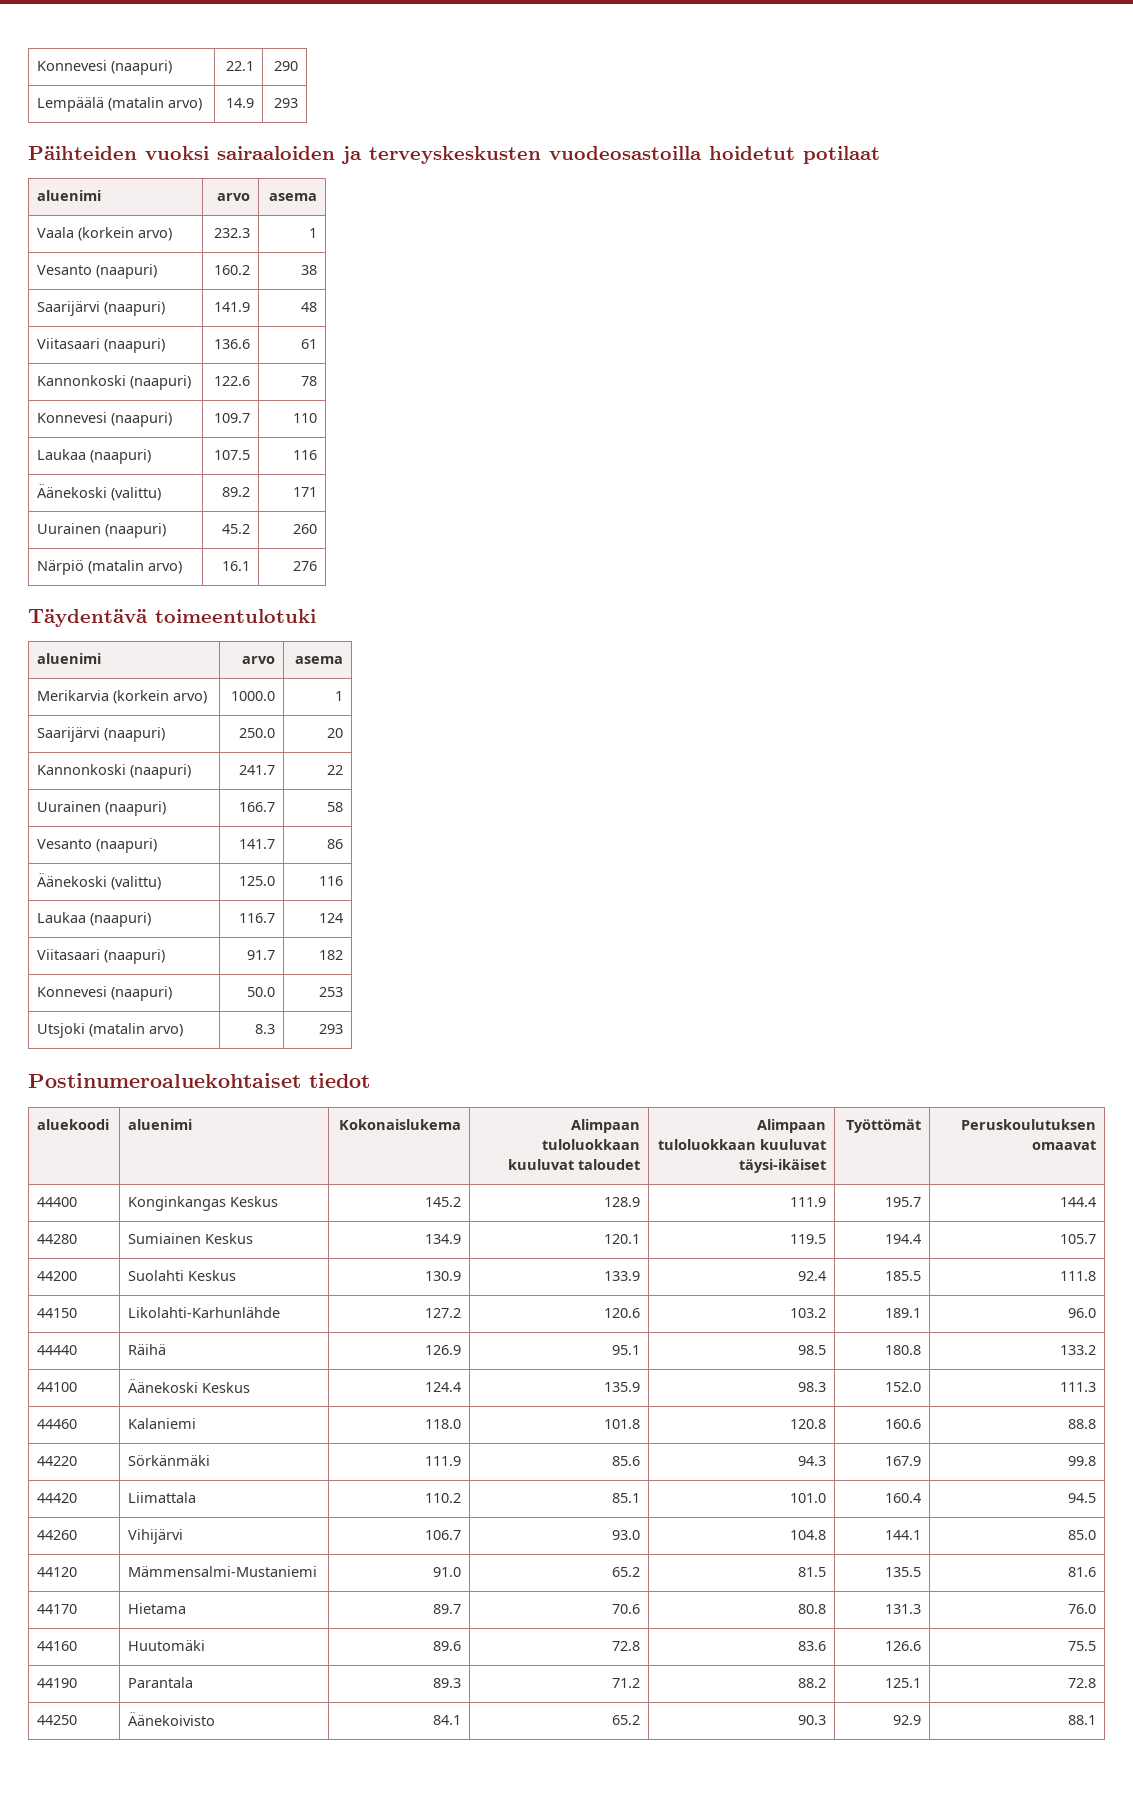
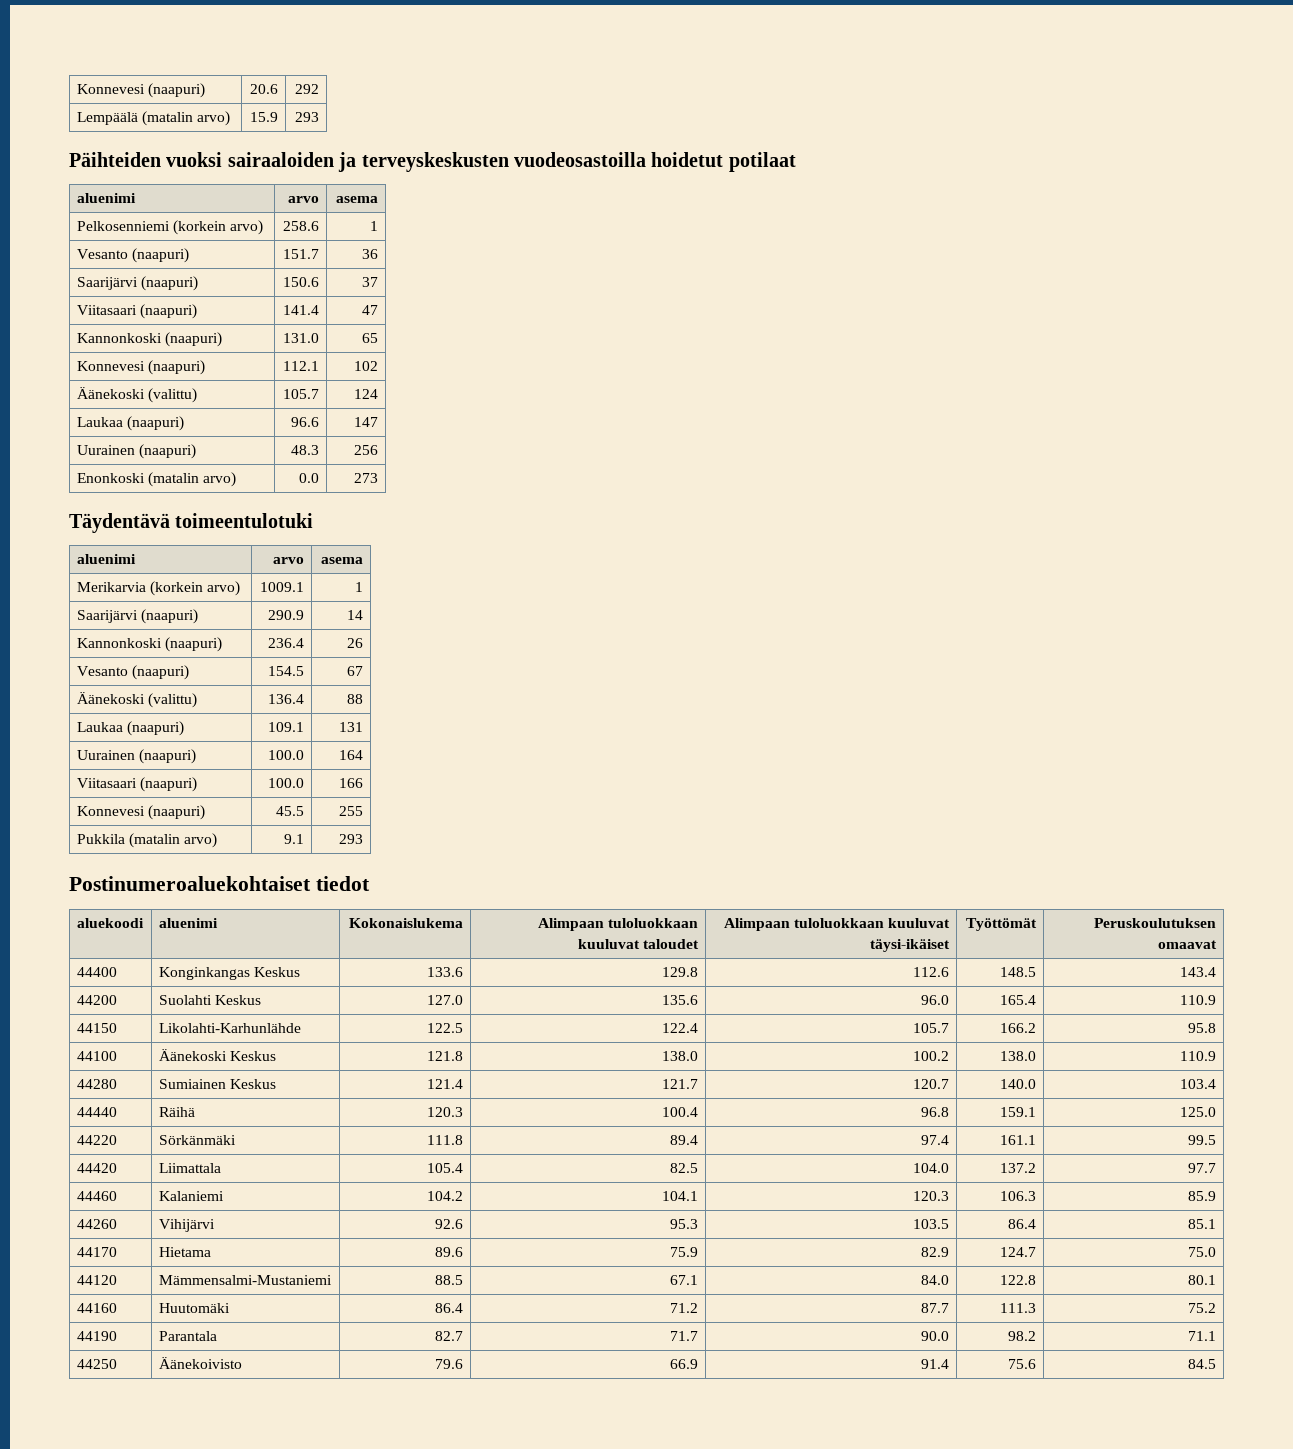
[37,60,173,75] [225,61,254,71] [273,61,298,71] Konnevesi (naapuri) | 22.1 | 290 -> [76,83,205,98] [250,84,279,94] [295,84,320,94] Konnevesi (naapuri) | 20.6 | 292
[225,98,254,108] 14.9 -> [250,112,279,122] 15.9
[37,227,173,241] [213,228,250,238] Vaala (korkein arvo) | 232.3 -> [76,220,264,235] [283,221,320,231] Pelkosenniemi (korkein arvo) | 258.6
[213,265,250,275] [300,265,317,275] [37,301,166,316] [213,302,250,312] [300,302,317,312] [37,338,166,353] [213,339,250,349] [300,339,317,349] [37,375,192,390] [213,376,250,386] [300,376,317,386] [37,412,173,427] [213,413,250,423] [292,413,317,423] [37,449,152,464] [213,450,250,460] [292,450,317,460] [37,484,162,501] [221,487,250,497] [292,487,317,497] [37,523,167,538] [221,524,250,534] [292,524,317,534] [37,560,183,575] [221,561,250,571] [292,561,317,571] 160.2 | 38 // Saarijärvi (naapuri) | 141.9 | 48 // Viitasaari (naapuri) | 136.6 | 61 // Kannonkoski (naapuri) | 122.6 | 78 // Konnevesi (naapuri) | 109.7 | 110 // Laukaa (naapuri) | 107.5 | 116 // Äänekoski (valittu) | 89.2 | 171 // Uurainen (naapuri) | 45.2 | 260 // Närpiö (matalin arvo) | 16.1 | 276 -> [283,249,320,259] [362,249,379,259] [76,276,198,291] [283,277,320,287] [362,277,379,287] [76,304,197,319] [283,305,320,315] [362,305,379,315] [76,332,222,347] [283,333,320,343] [362,333,379,343] [76,360,205,375] [283,361,320,371] [354,361,379,371] [76,387,197,403] [283,389,320,399] [354,389,379,399] [76,416,184,431] [291,417,320,427] [354,417,379,427] [76,444,196,459] [291,445,320,455] [354,445,379,455] [76,472,237,487] [299,473,320,483] [354,473,379,483] 151.7 | 36 // Saarijärvi (naapuri) | 150.6 | 37 // Viitasaari (naapuri) | 141.4 | 47 // Kannonkoski (naapuri) | 131.0 | 65 // Konnevesi (naapuri) | 112.1 | 102 // Äänekoski (valittu) | 105.7 | 124 // Laukaa (naapuri) | 96.6 | 147 // Uurainen (naapuri) | 48.3 | 256 // Enonkoski (matalin arvo) | 0.0 | 273
[230,691,275,701] 1000.0 -> [260,582,305,592] 1009.1
[238,728,275,738] [326,728,343,738] [37,764,192,779] [238,765,275,775] [326,765,343,775] [37,801,167,816] [238,802,275,812] [326,802,343,812] [37,838,158,853] [238,839,275,849] [326,839,343,849] [37,873,162,890] [238,876,275,886] [318,876,343,886] [37,912,152,927] [238,913,275,923] [318,913,343,923] [37,949,166,964] [246,950,275,960] [318,950,343,960] [37,986,173,1001] [246,987,275,997] [318,987,343,997] [37,1023,184,1038] [254,1024,275,1034] 250.0 | 20 // Kannonkoski (naapuri) | 241.7 | 22 // Uurainen (naapuri) | 166.7 | 58 // Vesanto (naapuri) | 141.7 | 86 // Äänekoski (valittu) | 125.0 | 116 // Laukaa (naapuri) | 116.7 | 124 // Viitasaari (naapuri) | 91.7 | 182 // Konnevesi (naapuri) | 50.0 | 253 // Utsjoki (matalin arvo) | 8.3 -> [268,610,305,620] [347,610,364,620] [76,637,222,652] [268,638,305,648] [347,638,364,648] [76,665,189,680] [268,666,305,676] [347,666,364,676] [76,692,197,708] [268,694,305,704] [347,694,364,704] [76,721,184,736] [268,722,305,732] [339,722,364,732] [76,749,196,764] [268,750,305,760] [339,750,364,760] [76,777,197,792] [268,778,305,788] [339,778,364,788] [76,805,205,820] [276,806,305,816] [339,806,364,816] [76,833,218,848] [284,834,305,844] 290.9 | 14 // Kannonkoski (naapuri) | 236.4 | 26 // Vesanto (naapuri) | 154.5 | 67 // Äänekoski (valittu) | 136.4 | 88 // Laukaa (naapuri) | 109.1 | 131 // Uurainen (naapuri) | 100.0 | 164 // Viitasaari (naapuri) | 100.0 | 166 // Konnevesi (naapuri) | 45.5 | 255 // Pukkila (matalin arvo) | 9.1
[424,1197,461,1207] [603,1197,640,1207] [789,1197,826,1207] [884,1197,921,1207] [1059,1197,1096,1207] [37,1234,78,1244] [128,1233,254,1244] [424,1234,461,1244] [603,1234,640,1244] [789,1234,826,1244] [884,1234,921,1244] [1059,1234,1096,1244] [37,1271,78,1281] [128,1270,237,1281] [424,1271,461,1281] [603,1271,640,1281] [797,1271,826,1281] [884,1271,921,1281] [1059,1271,1096,1281] [37,1308,78,1318] [128,1307,281,1318] [424,1308,461,1318] [603,1308,640,1318] [789,1308,826,1318] [884,1308,921,1318] [1067,1308,1096,1318] [37,1345,78,1355] [128,1344,167,1355] [424,1345,461,1355] [611,1345,640,1355] [797,1345,826,1355] [884,1345,921,1355] [1059,1345,1096,1355] [37,1382,78,1392] [128,1379,251,1393] [424,1382,461,1392] [603,1382,640,1392] [797,1382,826,1392] [884,1382,921,1392] [1059,1382,1096,1392] [37,1419,78,1429] [128,1418,197,1429] [424,1419,461,1429] [603,1419,640,1429] [789,1419,826,1429] [884,1419,921,1429] [1067,1419,1096,1429] [37,1456,78,1466] [128,1455,211,1466] [424,1456,461,1466] [611,1456,640,1466] [797,1456,826,1466] [884,1456,921,1466] [1067,1456,1096,1466] [37,1493,78,1503] [128,1492,197,1503] [424,1493,461,1503] [611,1493,640,1503] [789,1493,826,1503] [884,1493,921,1503] [1067,1493,1096,1503] [37,1530,78,1540] [128,1529,184,1544] [424,1530,461,1540] [611,1530,640,1540] [789,1530,826,1540] [884,1530,921,1540] [1067,1530,1096,1540] [37,1567,78,1577] [128,1566,318,1577] [432,1567,461,1577] [611,1567,640,1577] [797,1567,826,1577] [884,1567,921,1577] [1067,1567,1096,1577] [37,1604,78,1614] [128,1603,187,1614] [432,1604,461,1614] [611,1604,640,1614] [797,1604,826,1614] [884,1604,921,1614] [1067,1604,1096,1614] [37,1641,78,1651] [128,1640,206,1651] [432,1641,461,1651] [611,1641,640,1651] [797,1641,826,1651] [884,1641,921,1651] [1067,1641,1096,1651] [37,1678,78,1688] [128,1677,194,1688] [432,1678,461,1688] [611,1678,640,1688] [797,1678,826,1688] [884,1678,921,1688] [1067,1678,1096,1688] [37,1715,78,1725] [128,1712,216,1726] [432,1715,461,1725] [611,1715,640,1725] [797,1715,826,1725] [892,1715,921,1725] [1067,1715,1096,1725] 145.2 | 128.9 | 111.9 | 195.7 | 144.4 // 44280 | Sumiainen Keskus | 134.9 | 120.1 | 119.5 | 194.4 | 105.7 // 44200 | Suolahti Keskus | 130.9 | 133.9 | 92.4 | 185.5 | 111.8 // 44150 | Likolahti-Karhunlähde | 127.2 | 120.6 | 103.2 | 189.1 | 96.0 // 44440 | Räihä | 126.9 | 95.1 | 98.5 | 180.8 | 133.2 // 44100 | Äänekoski Keskus | 124.4 | 135.9 | 98.3 | 152.0 | 111.3 // 44460 | Kalaniemi | 118.0 | 101.8 | 120.8 | 160.6 | 88.8 // 44220 | Sörkänmäki | 111.9 | 85.6 | 94.3 | 167.9 | 99.8 // 44420 | Liimattala | 110.2 | 85.1 | 101.0 | 160.4 | 94.5 // 44260 | Vihijärvi | 106.7 | 93.0 | 104.8 | 144.1 | 85.0 // 44120 | Mämmensalmi-Mustaniemi | 91.0 | 65.2 | 81.5 | 135.5 | 81.6 // 44170 | Hietama | 89.7 | 70.6 | 80.8 | 131.3 | 76.0 // 44160 | Huutomäki | 89.6 | 72.8 | 83.6 | 126.6 | 75.5 // 44190 | Parantala | 89.3 | 71.2 | 88.2 | 125.1 | 72.8 // 44250 | Äänekoivisto | 84.1 | 65.2 | 90.3 | 92.9 | 88.1 -> [427,967,464,977] [662,967,699,977] [913,967,950,977] [1000,967,1037,977] [1180,967,1217,977] [76,995,117,1005] [158,995,261,1005] [427,995,464,1005] [662,995,699,1005] [921,995,950,1005] [1000,995,1037,1005] [1180,995,1217,1005] [76,1023,117,1033] [158,1023,301,1033] [427,1023,464,1033] [662,1023,699,1033] [913,1023,950,1033] [1000,1023,1037,1033] [1188,1023,1217,1033] [76,1051,117,1061] [158,1049,276,1061] [427,1051,464,1061] [662,1051,699,1061] [913,1051,950,1061] [1000,1051,1037,1061] [1180,1051,1217,1061] [76,1079,117,1089] [158,1079,276,1089] [427,1079,464,1089] [662,1079,699,1089] [913,1079,950,1089] [1000,1079,1037,1089] [1180,1079,1217,1089] [76,1107,117,1117] [158,1107,195,1117] [427,1107,464,1117] [662,1107,699,1117] [921,1107,950,1117] [1000,1107,1037,1117] [1180,1107,1217,1117] [76,1135,117,1145] [158,1135,236,1145] [427,1135,464,1145] [670,1135,699,1145] [921,1135,950,1145] [1000,1135,1037,1145] [1188,1135,1217,1145] [76,1163,117,1173] [158,1163,221,1173] [427,1163,464,1173] [670,1163,699,1173] [913,1163,950,1173] [1000,1163,1037,1173] [1188,1163,1217,1173] [76,1191,117,1201] [158,1191,224,1201] [427,1191,464,1201] [662,1191,699,1201] [913,1191,950,1201] [1000,1191,1037,1201] [1188,1191,1217,1201] [76,1219,117,1229] [158,1219,215,1232] [435,1219,464,1229] [670,1219,699,1229] [913,1219,950,1229] [1008,1219,1037,1229] [1188,1219,1217,1229] [76,1247,117,1257] [158,1247,211,1257] [435,1247,464,1257] [670,1247,699,1257] [921,1247,950,1257] [1000,1247,1037,1257] [1188,1247,1217,1257] [76,1275,117,1285] [158,1275,332,1285] [435,1275,464,1285] [670,1275,699,1285] [921,1275,950,1285] [1000,1275,1037,1285] [1188,1275,1217,1285] [76,1303,117,1313] [158,1303,230,1313] [435,1303,464,1313] [670,1303,699,1313] [921,1303,950,1313] [1000,1303,1037,1313] [1188,1303,1217,1313] [76,1331,117,1341] [158,1331,217,1341] [435,1331,464,1341] [670,1331,699,1341] [921,1331,950,1341] [1008,1331,1037,1341] [1188,1331,1217,1341] [76,1359,117,1369] [158,1357,242,1369] [435,1359,464,1369] [670,1359,699,1369] [921,1359,950,1369] [1008,1359,1037,1369] [1188,1359,1217,1369] 133.6 | 129.8 | 112.6 | 148.5 | 143.4 // 44200 | Suolahti Keskus | 127.0 | 135.6 | 96.0 | 165.4 | 110.9 // 44150 | Likolahti-Karhunlähde | 122.5 | 122.4 | 105.7 | 166.2 | 95.8 // 44100 | Äänekoski Keskus | 121.8 | 138.0 | 100.2 | 138.0 | 110.9 // 44280 | Sumiainen Keskus | 121.4 | 121.7 | 120.7 | 140.0 | 103.4 // 44440 | Räihä | 120.3 | 100.4 | 96.8 | 159.1 | 125.0 // 44220 | Sörkänmäki | 111.8 | 89.4 | 97.4 | 161.1 | 99.5 // 44420 | Liimattala | 105.4 | 82.5 | 104.0 | 137.2 | 97.7 // 44460 | Kalaniemi | 104.2 | 104.1 | 120.3 | 106.3 | 85.9 // 44260 | Vihijärvi | 92.6 | 95.3 | 103.5 | 86.4 | 85.1 // 44170 | Hietama | 89.6 | 75.9 | 82.9 | 124.7 | 75.0 // 44120 | Mämmensalmi-Mustaniemi | 88.5 | 67.1 | 84.0 | 122.8 | 80.1 // 44160 | Huutomäki | 86.4 | 71.2 | 87.7 | 111.3 | 75.2 // 44190 | Parantala | 82.7 | 71.7 | 90.0 | 98.2 | 71.1 // 44250 | Äänekoivisto | 79.6 | 66.9 | 91.4 | 75.6 | 84.5

